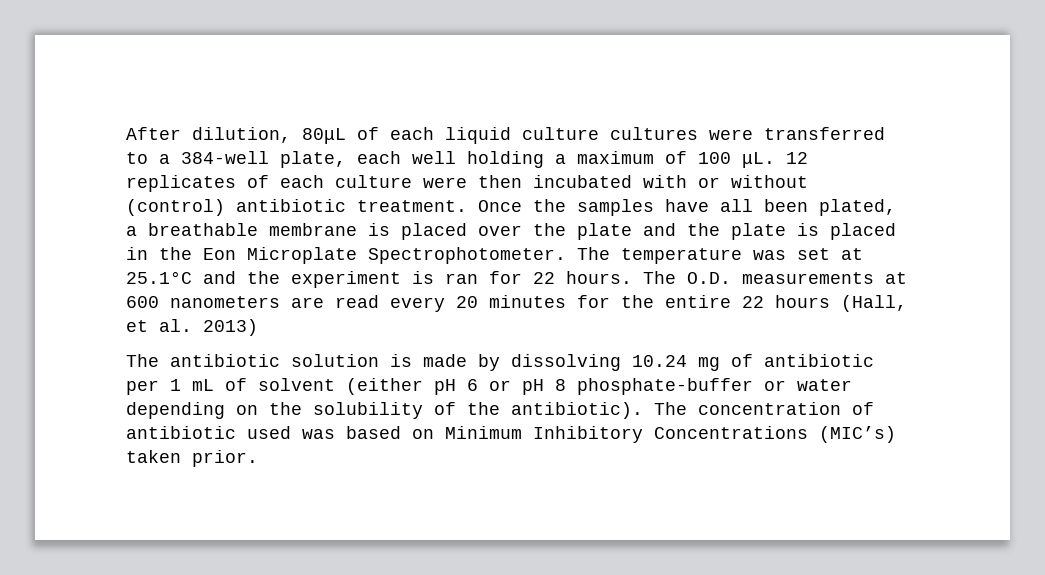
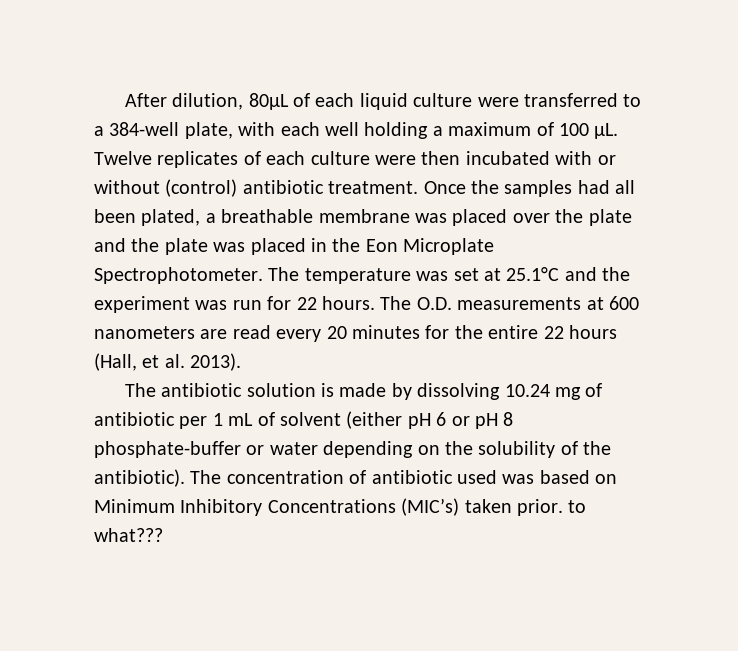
[610,127,698,140] cultures -> (473, 100) none
(346, 159) none -> [238,122,276,136] with
[786,152,808,164] 12 -> [94,151,152,165] Twelve
[665,199,709,212] have -> [577,180,610,194] had
[368,223,390,236] is -> [415,213,447,223] was
[797,223,819,236] is -> [213,242,246,252] was
[412,271,478,284] is ran -> [195,300,262,310] was run
[203,319,258,336] 2013) -> [190,353,242,371] 2013).
(258, 458) none -> [568,500,587,513] [94,528,163,542] to what???

